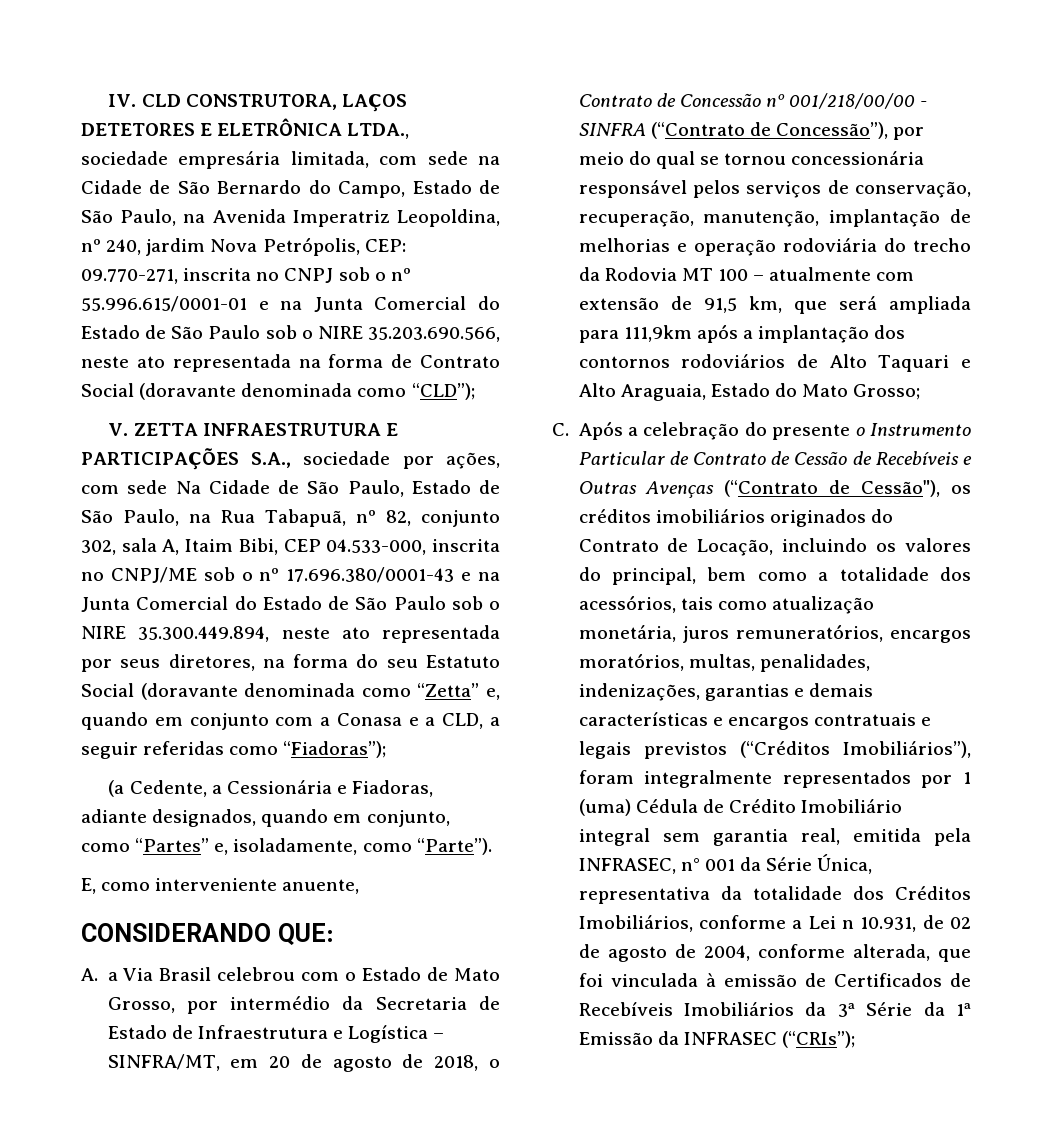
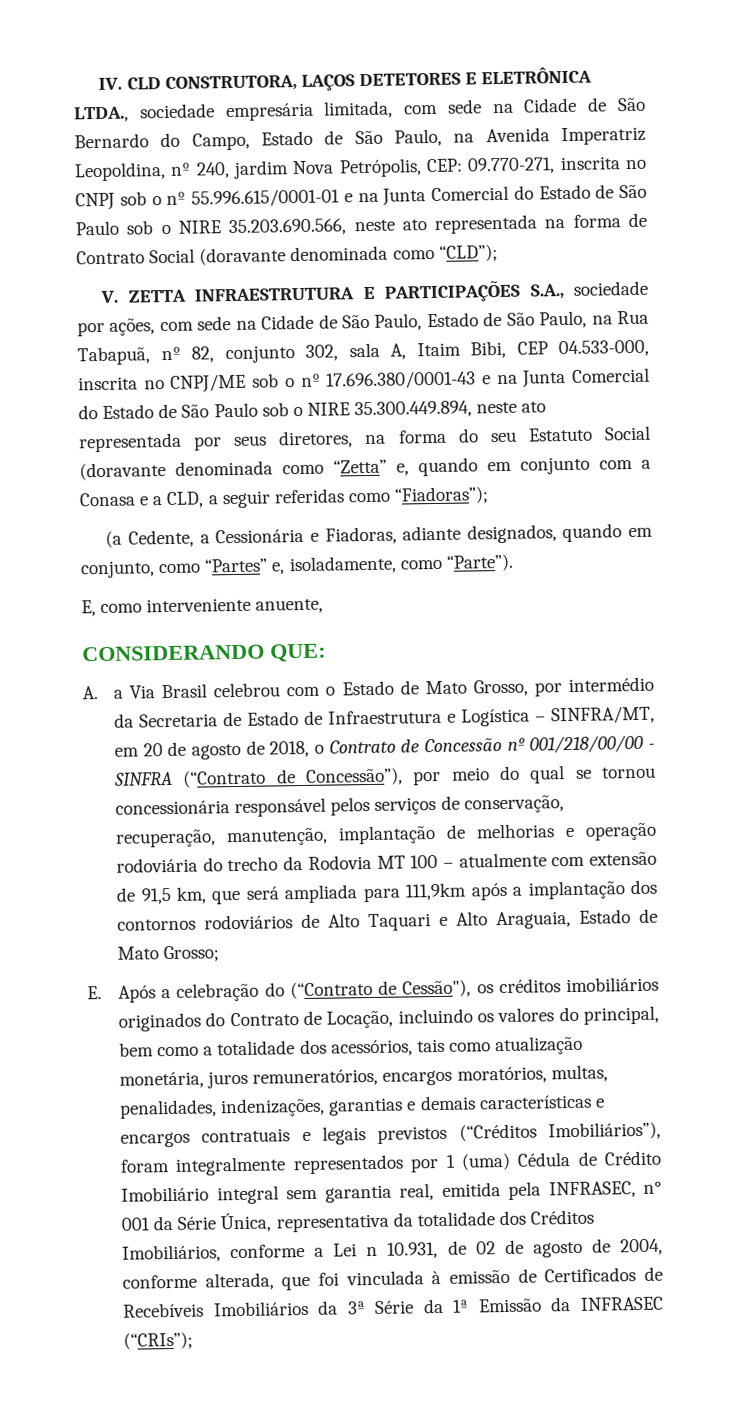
[175,481,201,494] Na -> [235,320,257,330] na
[774,383,797,397] do -> [639,908,658,923] de
[552,423,569,436] C. -> [87,986,102,1000] E.
[772,423,972,440] [578,451,972,465] [578,481,715,498] presente o Instrumento Particular de Contrato de Cessão de Recebíveis e Outras Avenças -> (285, 989) none

